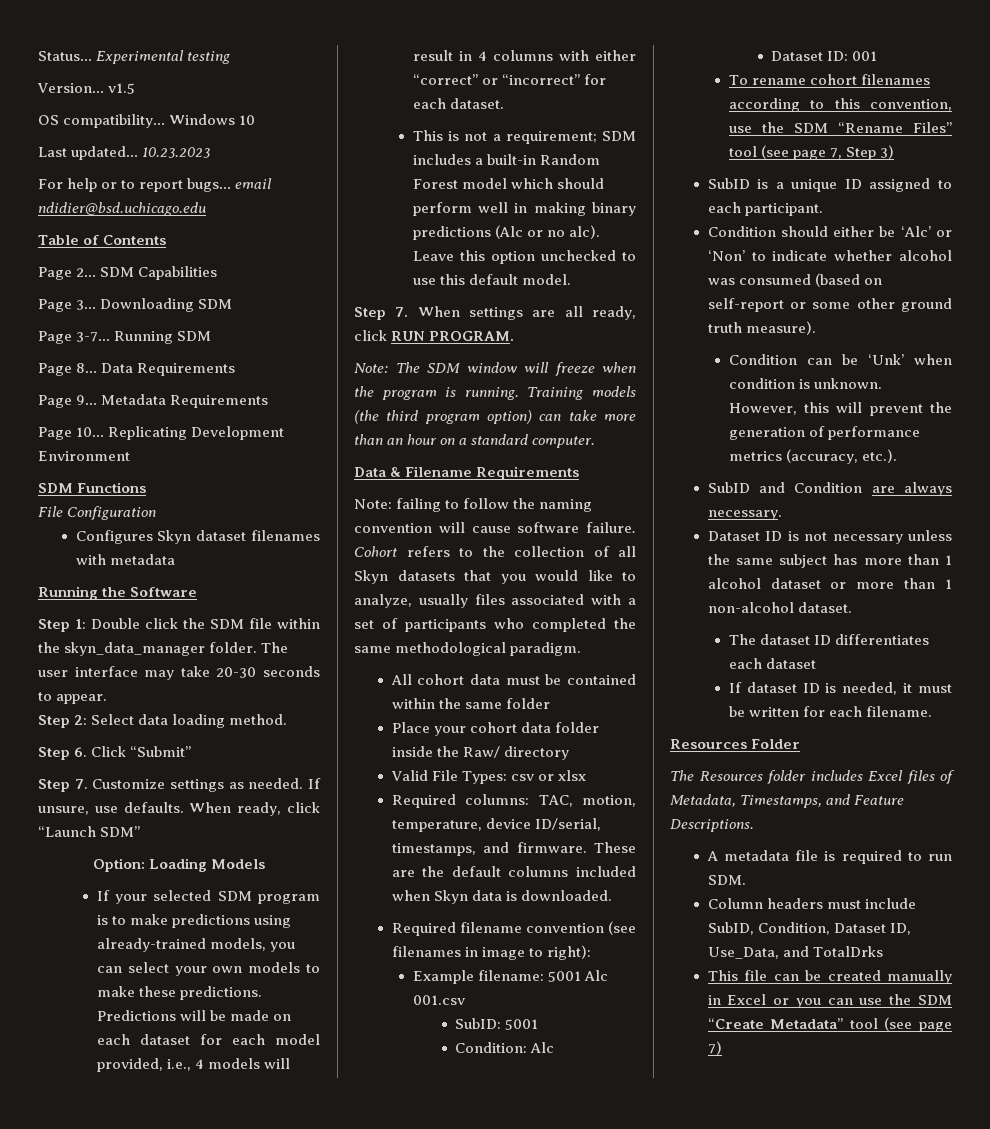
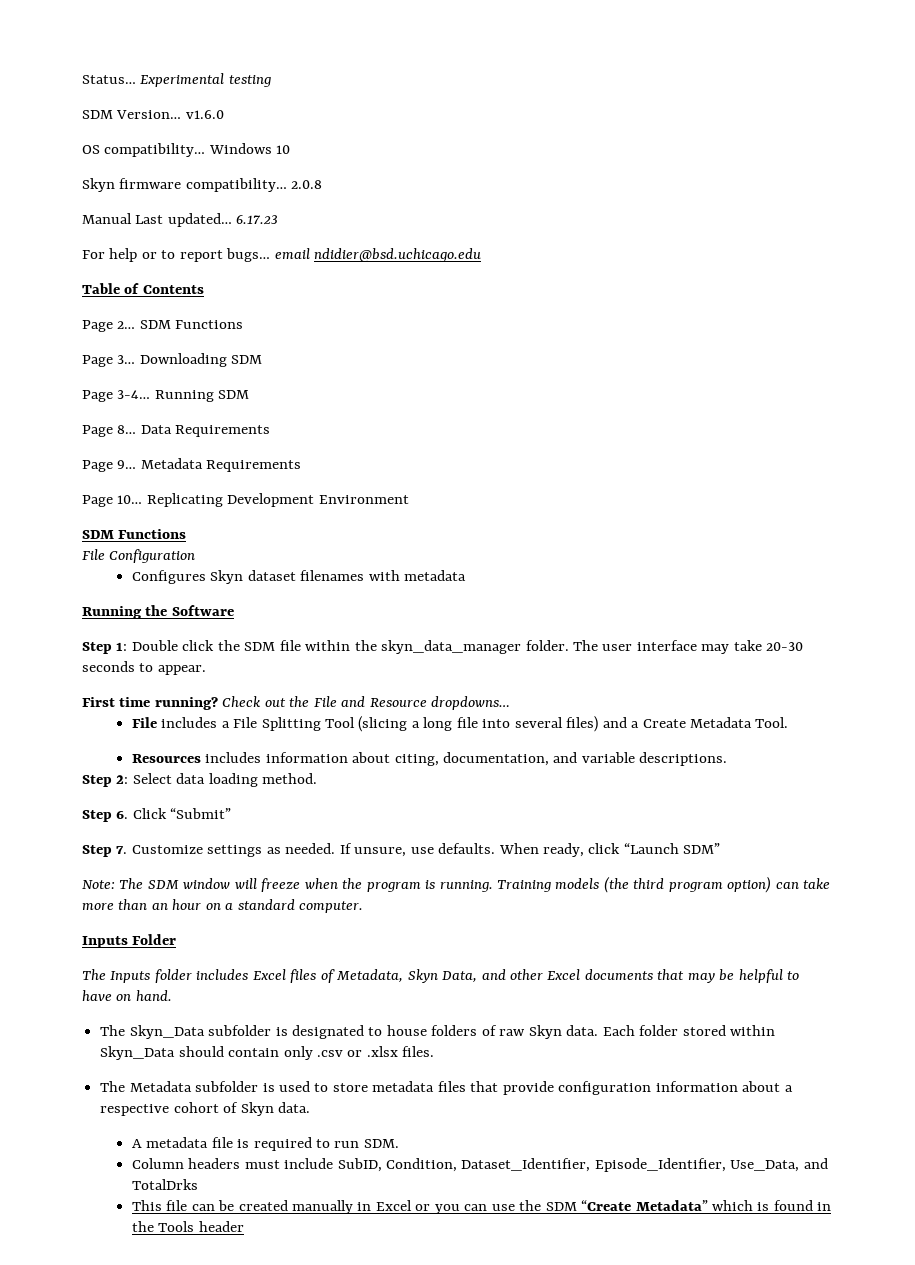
[37,83,136,94] Version… v1.5 -> [82,110,224,119] SDM Version… v1.6.0
(256, 120) none -> [82,178,323,192] [82,213,132,224] Skyn firmware compatibility… 2.0.8 // Manual
[142,147,211,158] 10.23.2023 -> [236,215,279,225] 6.17.23
[138,266,218,280] Capabilities -> [175,320,244,329] Functions
[76,332,111,342] 3-7… -> [117,390,151,399] 3-4…
(108, 699) none -> [82,696,511,710] [131,716,789,732] [131,752,728,766] // First time running? Check out the File and Resource dropdowns… // File includes a File Splitting Tool (slicing a long file into several files) and a Create Metadata Tool. // Resources includes information about citing, documentation, and variable descriptions.
[92,858,266,872] [96,890,320,904] [96,914,292,928] [96,938,295,952] [96,962,321,976] [96,986,262,1000] [96,1010,292,1021] [96,1034,320,1045] [96,1058,291,1072] [412,50,636,61] [412,74,606,85] [412,98,504,109] [412,130,636,144] [412,154,600,165] [412,178,604,189] [412,202,636,216] [412,225,601,240] [412,250,636,264] [412,274,571,285] [354,306,636,320] [354,330,515,341] // Option: Loading Models // If your selected SDM program is to make predictions using already-trained models, you can select your own models to make these predictions. Predictions will be made on each dataset for each model provided, i.e., 4 models will result in 4 columns with either “correct” or “incorrect” for each dataset. // This is not a requirement; SDM includes a built-in Random Forest model which should perform well in making binary predictions (Alc or no alc). Leave this option unchecked to use this default model. // Step 7. When settings are all ready, click RUN PROGRAM. -> (721, 848) none
[354,466,580,480] [354,498,593,512] [354,522,636,533] [354,546,636,557] [354,570,636,584] [354,594,636,608] [354,618,636,632] [354,642,582,656] [390,674,636,685] [391,698,550,709] [391,722,599,736] [391,746,569,760] [390,770,586,784] [391,794,636,808] [391,818,601,832] [391,842,636,856] [391,866,636,877] [391,890,612,904] [391,921,636,936] [391,945,591,960] [412,970,608,984] [412,995,466,1005] [455,1018,539,1030] [455,1042,555,1053] [771,51,878,61] [728,74,930,85] [728,98,952,112] [728,122,952,133] [728,145,895,160] [707,178,952,192] [707,202,823,216] [707,226,952,237] [707,250,952,261] [707,273,882,287] [707,298,952,312] [707,321,816,335] [728,354,952,365] [728,378,882,389] [728,402,952,416] [728,426,920,440] [728,449,897,464] [707,482,952,496] [707,510,782,520] [707,530,952,544] [707,554,952,568] [707,578,952,589] [707,602,852,613] [728,634,929,645] [728,658,816,669] [728,682,952,695] [728,706,933,717] [670,739,747,749] Data & Filename Requirements // Note: failing to follow the naming convention will cause software failure. Cohort refers to the collection of all Skyn datasets that you would like to analyze, usually files associated with a set of participants who completed the same methodological paradigm. // All cohort data must be contained within the same folder // Place your cohort data folder inside the Raw/ directory // Valid File Types: csv or xlsx // Required columns: TAC, motion, temperature, device ID/serial, timestamps, and firmware. These are the default columns included when Skyn data is downloaded. // Required filename convention (see filenames in image to right): // Example filename: 5001 Alc 001.csv // SubID: 5001 // Condition: Alc // Dataset ID: 001 // To rename cohort filenames according to this convention, use the SDM “Rename Files” tool (see page 7, Step 3) // SubID is a unique ID assigned to each participant. // Condition should either be ‘Alc’ or ‘Non’ to indicate whether alcohol was consumed (based on self-report or some other ground truth measure). // Condition can be ‘Unk’ when condition is unknown. However, this will prevent the generation of performance metrics (accuracy, etc.). // SubID and Condition are always necessary. // Dataset ID is not necessary unless the same subject has more than 1 alcohol dataset or more than 1 non-alcohol dataset. // The dataset ID differentiates each dataset // If dataset ID is needed, it must be written for each filename. // Resources -> [82,936,128,948] Inputs
[699,771,763,781] Resources -> [110,971,151,983] Inputs
[740,794,905,808] [670,819,754,832] Timestamps, and Feature Descriptions. -> [407,969,800,983] [82,990,172,1001] [100,1025,775,1039] [100,1046,435,1060] [100,1081,793,1095] [100,1102,310,1116] Skyn Data, and other Excel documents that may be helpful to have on hand. // The Skyn_Data subfolder is designated to house folders of raw Skyn data. Each folder stored within Skyn_Data should contain only .csv or .xlsx files. // The Metadata subfolder is used to store metadata files that provide configuration information about a respective cohort of Skyn data.
[833,923,911,935] Dataset ID, -> [461,1158,726,1172] Dataset_Identifier, Episode_Identifier,
[849,1017,952,1032] [707,1041,722,1055] tool (see page 7) -> [712,1200,832,1211] [131,1221,244,1232] which is found in the Tools header

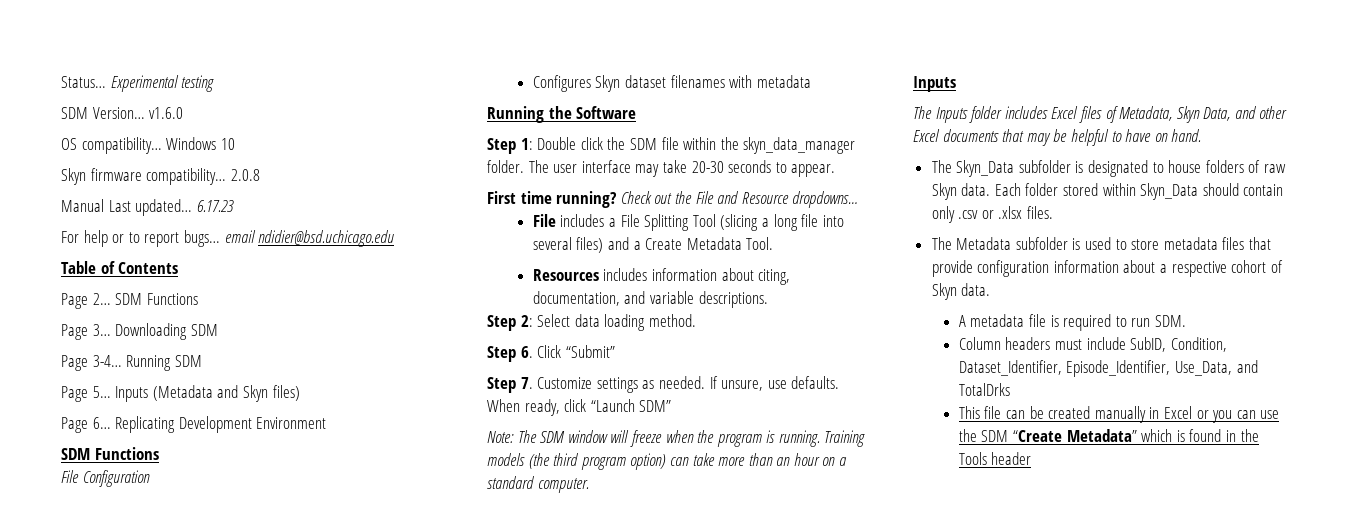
[117,425,271,437] [82,458,302,472] [82,495,143,507] 8… Data Requirements // Page 9… Metadata Requirements // Page 10… -> [92,385,300,402] [61,417,111,433] 5… Inputs (Metadata and Skyn files) // Page 6…
[132,934,177,945] Folder -> (956, 84) none

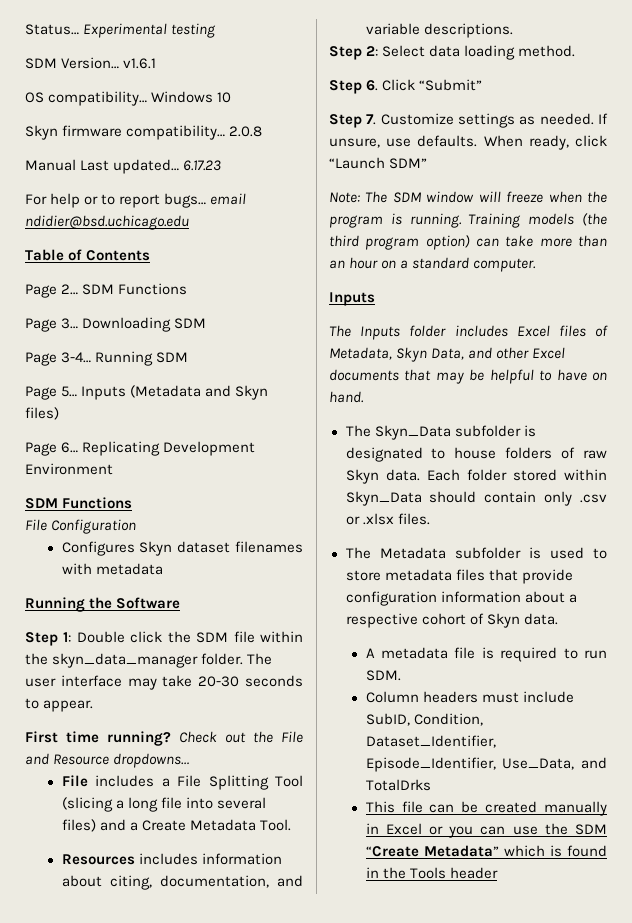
[149,107,184,119] v1.6.0 -> [123,58,157,69] v1.6.1

